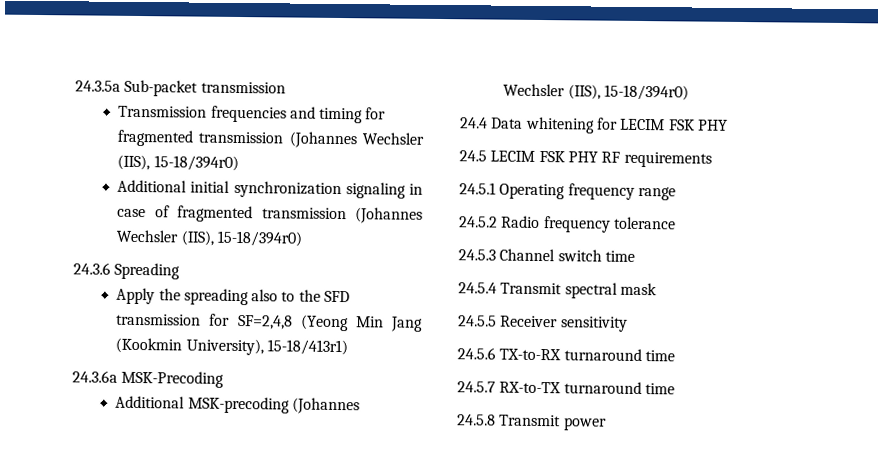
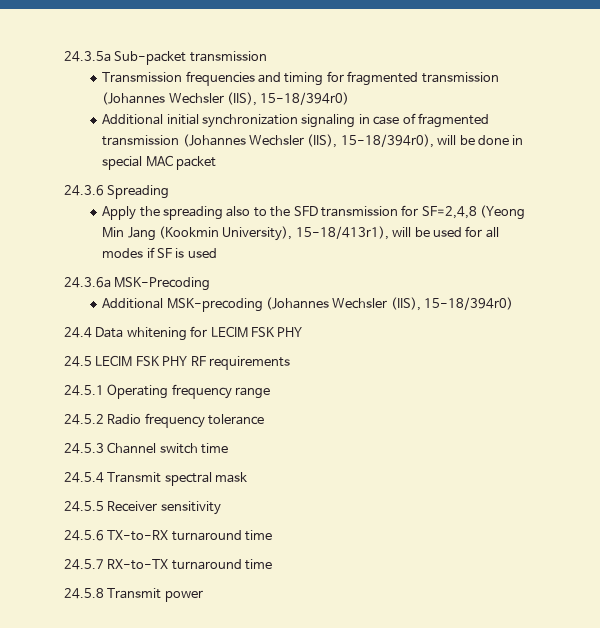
[216,230,302,247] 15-18/394r0) -> [340,134,524,148] [102,155,217,170] 15-18/394r0), will be done in special MAC packet
[266,339,348,356] 15-18/413r1) -> [295,226,499,240] [102,247,217,258] 15-18/413r1), will be used for all modes if SF is used

